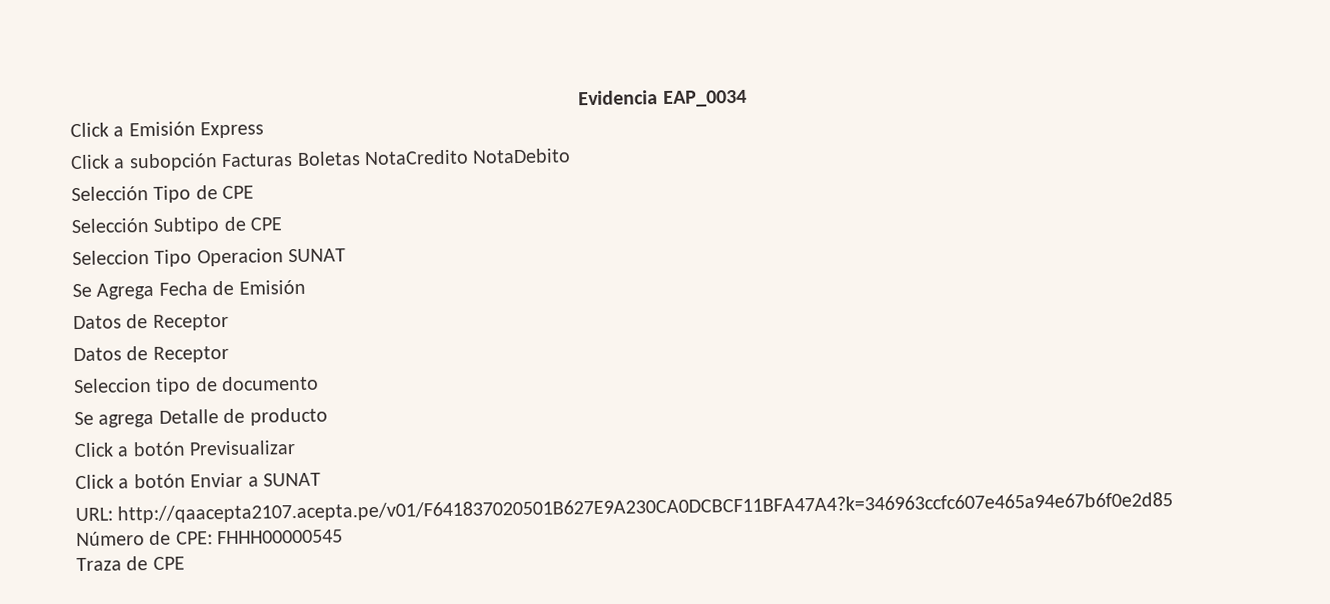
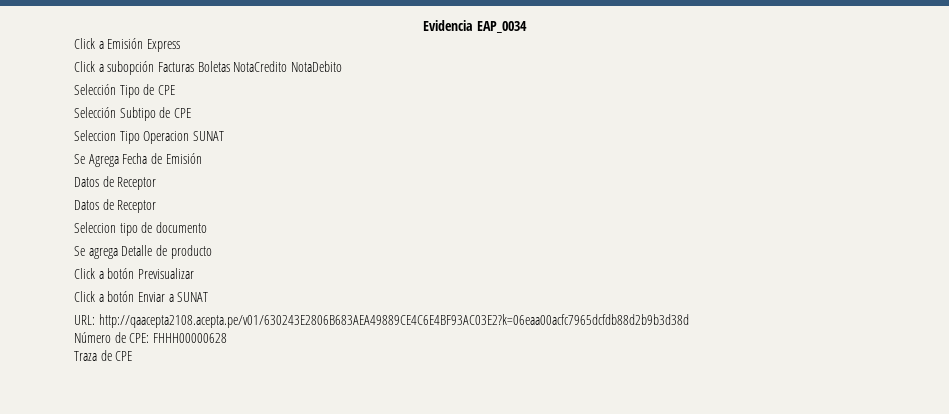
[117,492,1174,524] http://qaacepta2107.acepta.pe/v01/F641837020501B627E9A230CA0DCBCF11BFA47A4?k=346963ccfc607e465a94e67b6f0e2d85 -> [98,314,689,328] http://qaacepta2108.acepta.pe/v01/630243E2806B683AEA49889CE4C6E4BF93AC03E2?k=06eaa00acfc7965dcfdb88d2b9b3d38d
[217,529,344,545] FHHH00000545 -> [152,333,227,343] FHHH00000628

